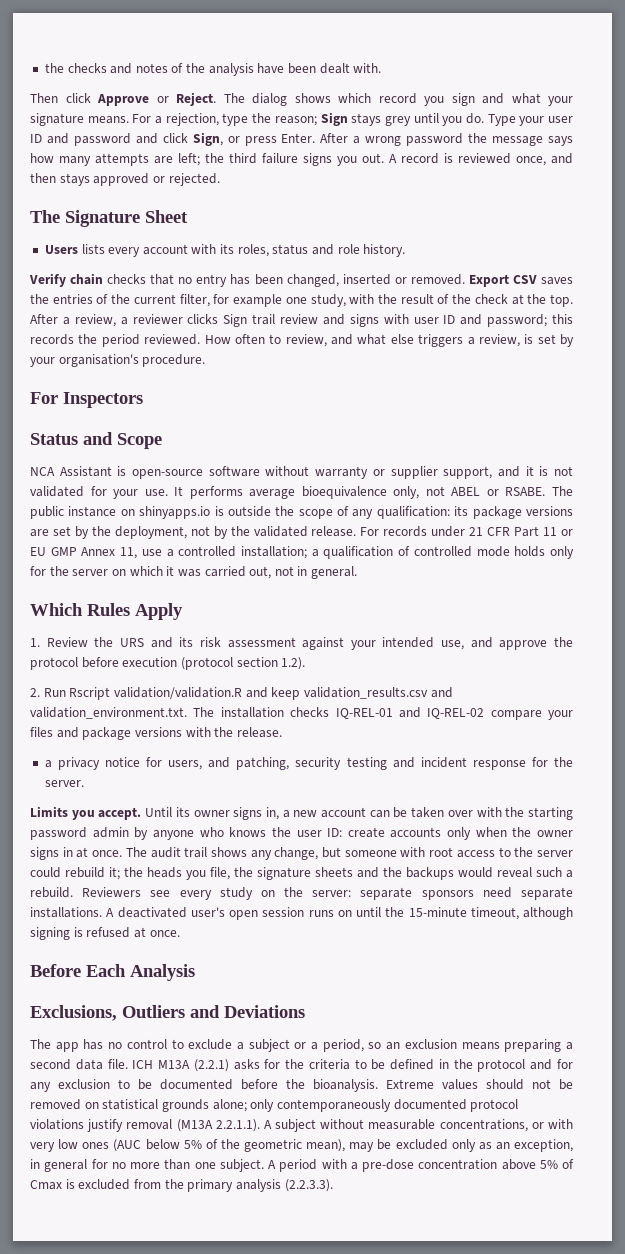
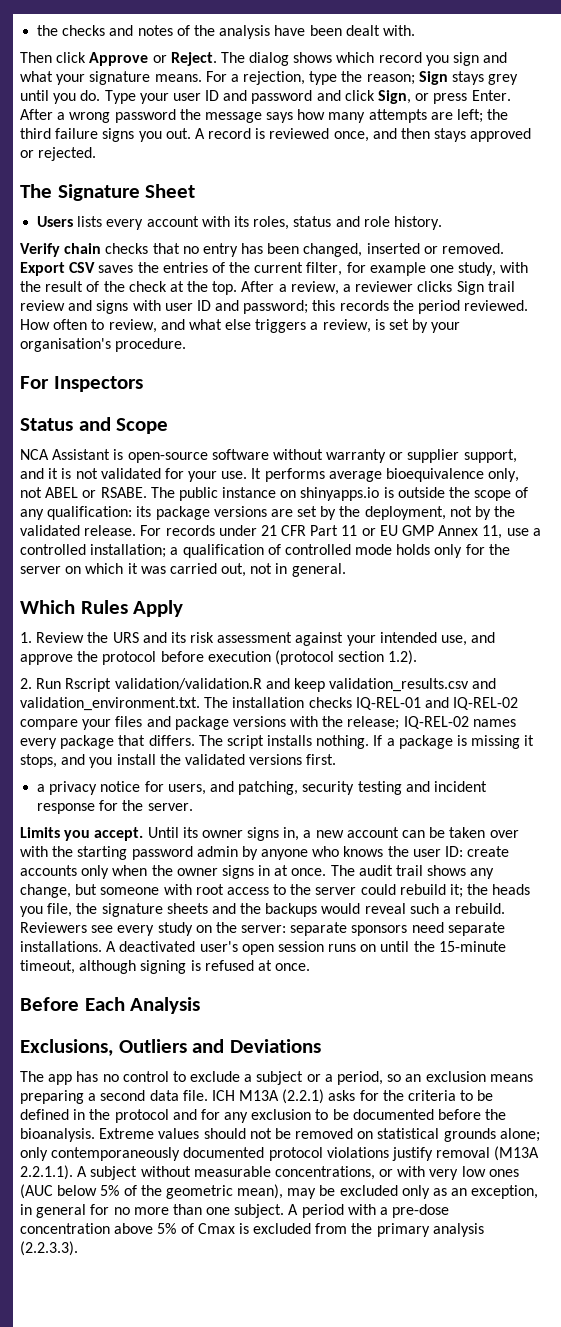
[236,727,282,738] release. -> [347,716,516,730] [20,735,535,749] [20,754,337,768] release; IQ-REL-02 names every package that differs. The script installs nothing. If a package is missing it stops, and you install the validated versions first.

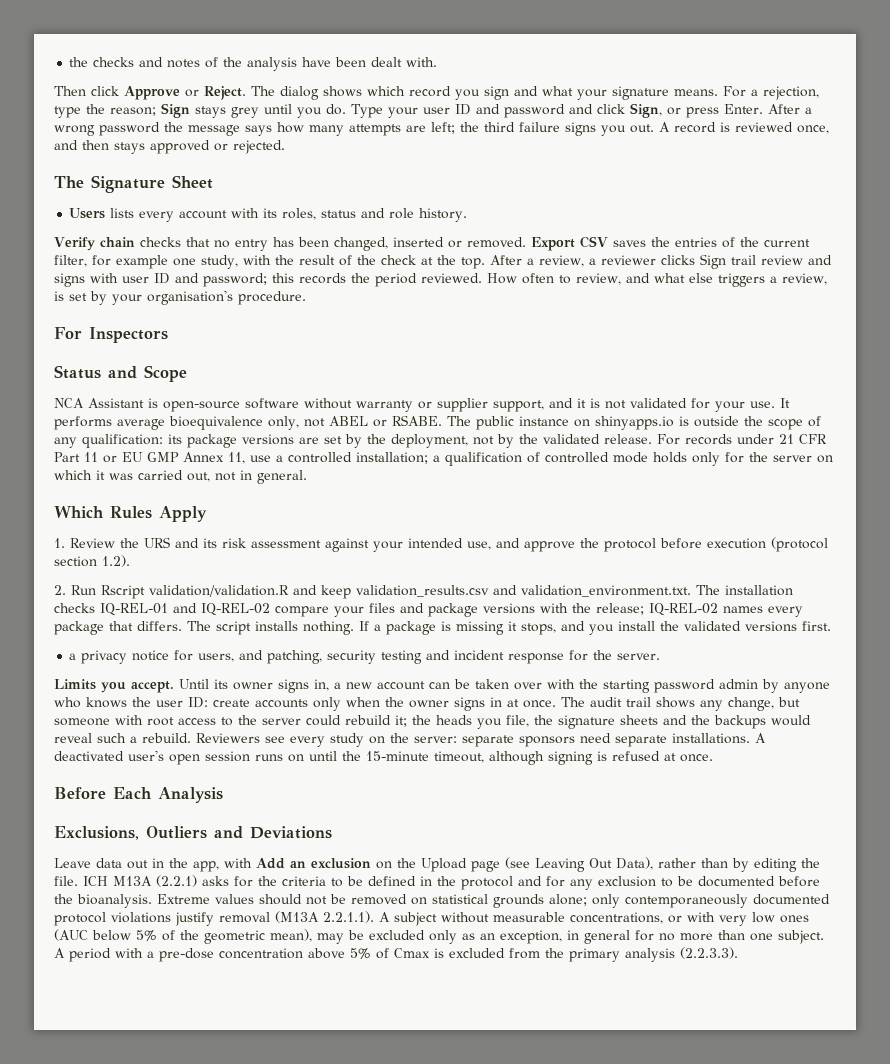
[20,1071,533,1085] [20,1090,179,1104] The app has no control to exclude a subject or a period, so an exclusion means preparing a second data -> [54,857,820,872] Leave data out in the app, with Add an exclusion on the Upload page (see Leaving Out Data), rather than by editing the

